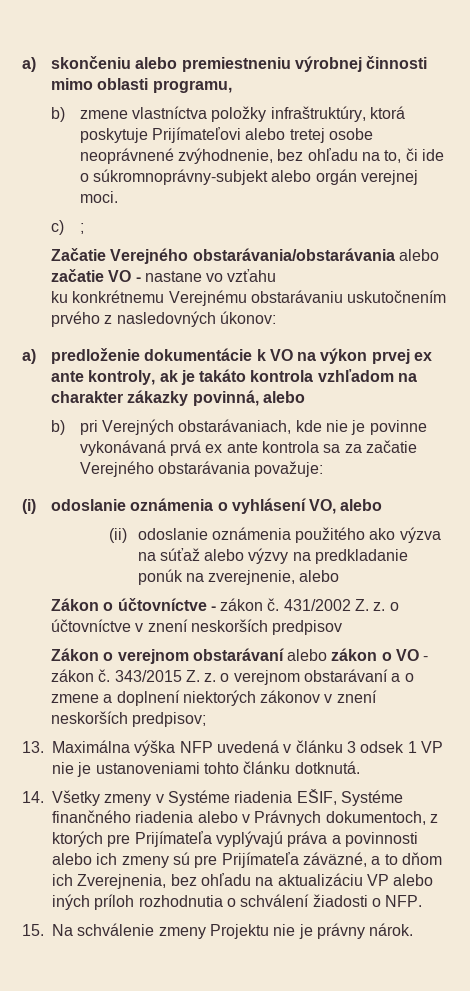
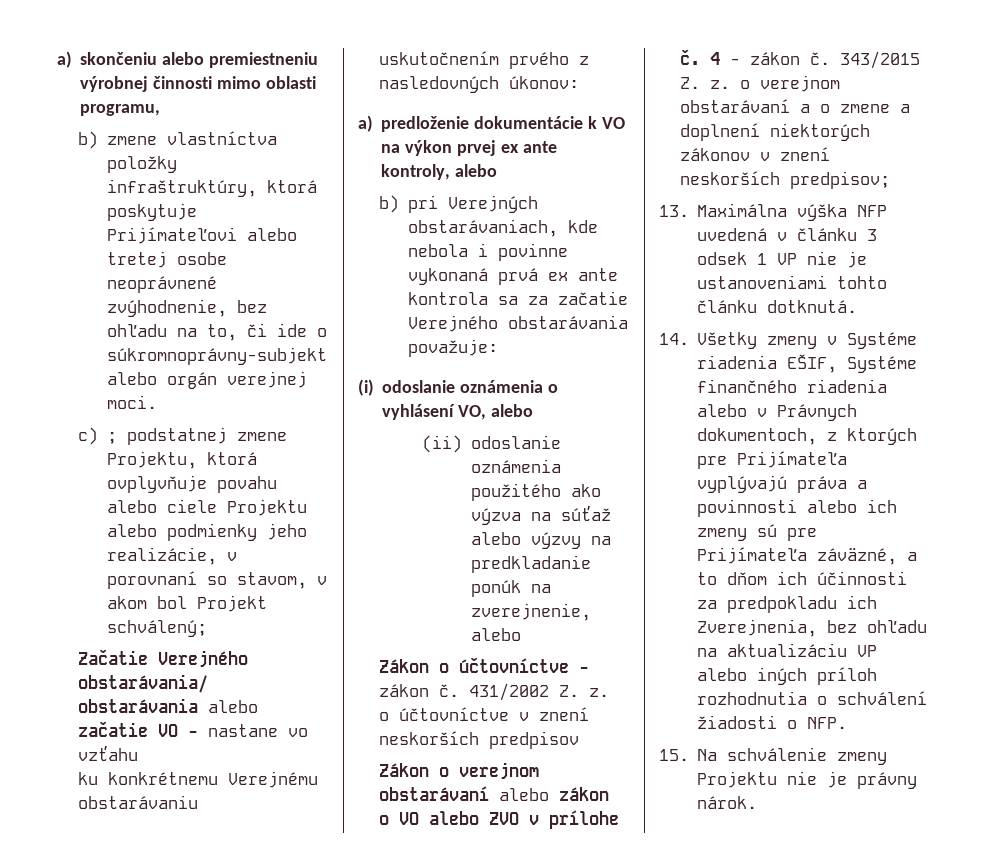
(84, 228) none -> [126,427,287,445] [106,451,257,469] [106,475,277,493] [106,499,307,516] [106,523,307,541] [106,547,237,565] [106,571,327,589] [106,595,267,612] [106,620,207,637] podstatnej zmene Projektu, ktorá ovplyvňuje povahu alebo ciele Projektu alebo podmienky jeho realizácie, v porovnaní so stavom, v akom bol Projekt schválený;
[159,369,418,385] [50,390,259,406] ak je takáto kontrola vzhľadom na charakter zákazky povinná, -> (451, 172) none
[326,420,427,435] [79,440,166,456] nie je povinne vykonávaná -> [407,243,568,261] [407,268,488,285] nebola i povinne vykonaná
(420, 655) none -> [429,810,620,829] [680,49,721,65] alebo ZVO v prílohe č. 4
(73, 880) none -> [817,571,908,585] [697,595,878,613] účinnosti za predpokladu ich

